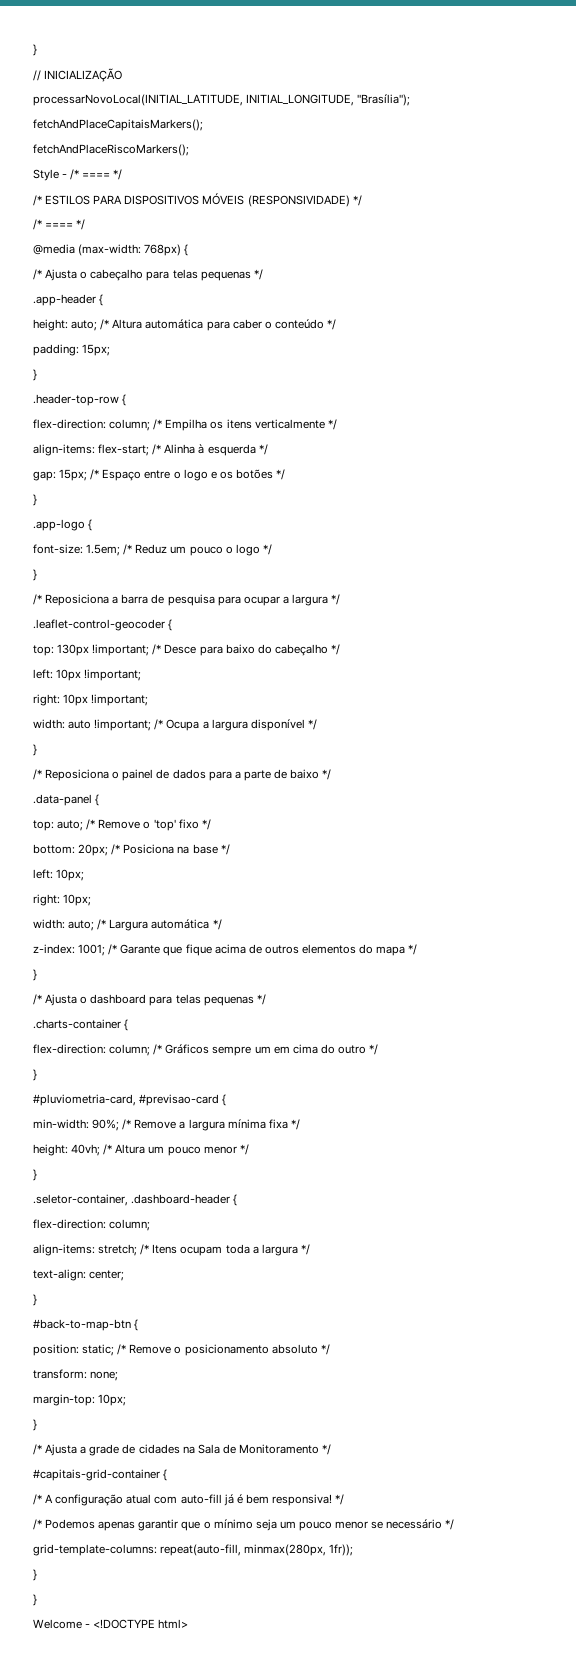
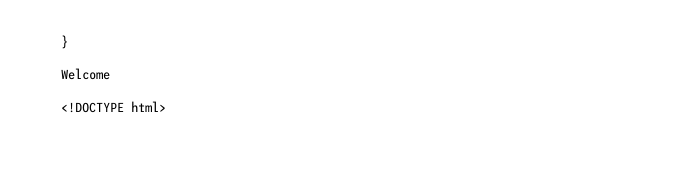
[33,44,37,56] [33,68,123,82] [33,94,411,106] [33,119,203,131] [33,144,189,156] [33,169,123,181] [33,193,362,207] [33,219,86,230] [33,244,189,256] [33,269,263,281] [33,294,104,306] [33,319,336,331] [33,344,111,356] [33,369,37,381] [33,394,127,406] [33,419,337,431] [33,444,268,456] [33,469,286,481] [33,494,37,506] [33,519,93,531] [33,544,272,556] [33,569,37,581] [33,594,341,606] [33,619,173,631] [33,644,340,656] [33,669,142,681] [33,694,149,706] [33,719,317,731] [33,744,37,756] [33,769,332,781] [33,794,100,806] [33,819,211,831] [33,844,230,856] [33,869,85,881] [33,894,92,906] [33,919,222,931] [33,944,418,956] [33,969,37,981] [33,994,266,1006] [33,1019,129,1031] [33,1044,379,1056] [33,1069,37,1081] [33,1094,227,1106] [33,1119,300,1131] [33,1144,249,1156] [33,1169,37,1181] [33,1194,238,1206] [33,1219,151,1231] [33,1244,310,1256] [33,1269,125,1281] [33,1294,37,1306] [33,1319,139,1331] [33,1344,330,1356] [33,1369,119,1381] [33,1394,127,1406] [33,1419,37,1431] [33,1444,332,1456] [33,1469,168,1481] [33,1494,345,1506] [33,1519,455,1531] [33,1544,354,1556] [33,1569,37,1581] [33,1594,37,1606] } // // INICIALIZAÇÃO // processarNovoLocal(INITIAL_LATITUDE, INITIAL_LONGITUDE, "Brasília"); // fetchAndPlaceCapitaisMarkers(); // fetchAndPlaceRiscoMarkers(); // Style - /* ==== */ // /* ESTILOS PARA DISPOSITIVOS MÓVEIS (RESPONSIVIDADE) */ // /* ==== */ // @media (max-width: 768px) { // /* Ajusta o cabeçalho para telas pequenas */ // .app-header { // height: auto; /* Altura automática para caber o conteúdo */ // padding: 15px; // } // .header-top-row { // flex-direction: column; /* Empilha os itens verticalmente */ // align-items: flex-start; /* Alinha à esquerda */ // gap: 15px; /* Espaço entre o logo e os botões */ // } // .app-logo { // font-size: 1.5em; /* Reduz um pouco o logo */ // } // /* Reposiciona a barra de pesquisa para ocupar a largura */ // .leaflet-control-geocoder { // top: 130px !important; /* Desce para baixo do cabeçalho */ // left: 10px !important; // right: 10px !important; // width: auto !important; /* Ocupa a largura disponível */ // } // /* Reposiciona o painel de dados para a parte de baixo */ // .data-panel { // top: auto; /* Remove o 'top' fixo */ // bottom: 20px; /* Posiciona na base */ // left: 10px; // right: 10px; // width: auto; /* Largura automática */ // z-index: 1001; /* Garante que fique acima de outros elementos do mapa */ // } // /* Ajusta o dashboard para telas pequenas */ // .charts-container { // flex-direction: column; /* Gráficos sempre um em cima do outro */ // } // #pluviometria-card, #previsao-card { // min-width: 90%; /* Remove a largura mínima fixa */ // height: 40vh; /* Altura um pouco menor */ // } // .seletor-container, .dashboard-header { // flex-direction: column; // align-items: stretch; /* Itens ocupam toda a largura */ // text-align: center; // } // #back-to-map-btn { // position: static; /* Remove o posicionamento absoluto */ // transform: none; // margin-top: 10px; // } // /* Ajusta a grade de cidades na Sala de Monitoramento */ // #capitais-grid-container { // /* A configuração atual com auto-fill já é bem responsiva! */ // /* Podemos apenas garantir que o mínimo seja um pouco menor se necessário */ // grid-template-columns: repeat(auto-fill, minmax(280px, 1fr)); // } // } -> [61,35,68,49] }
[85,1624,91,1628] - -> (110, 74) //

